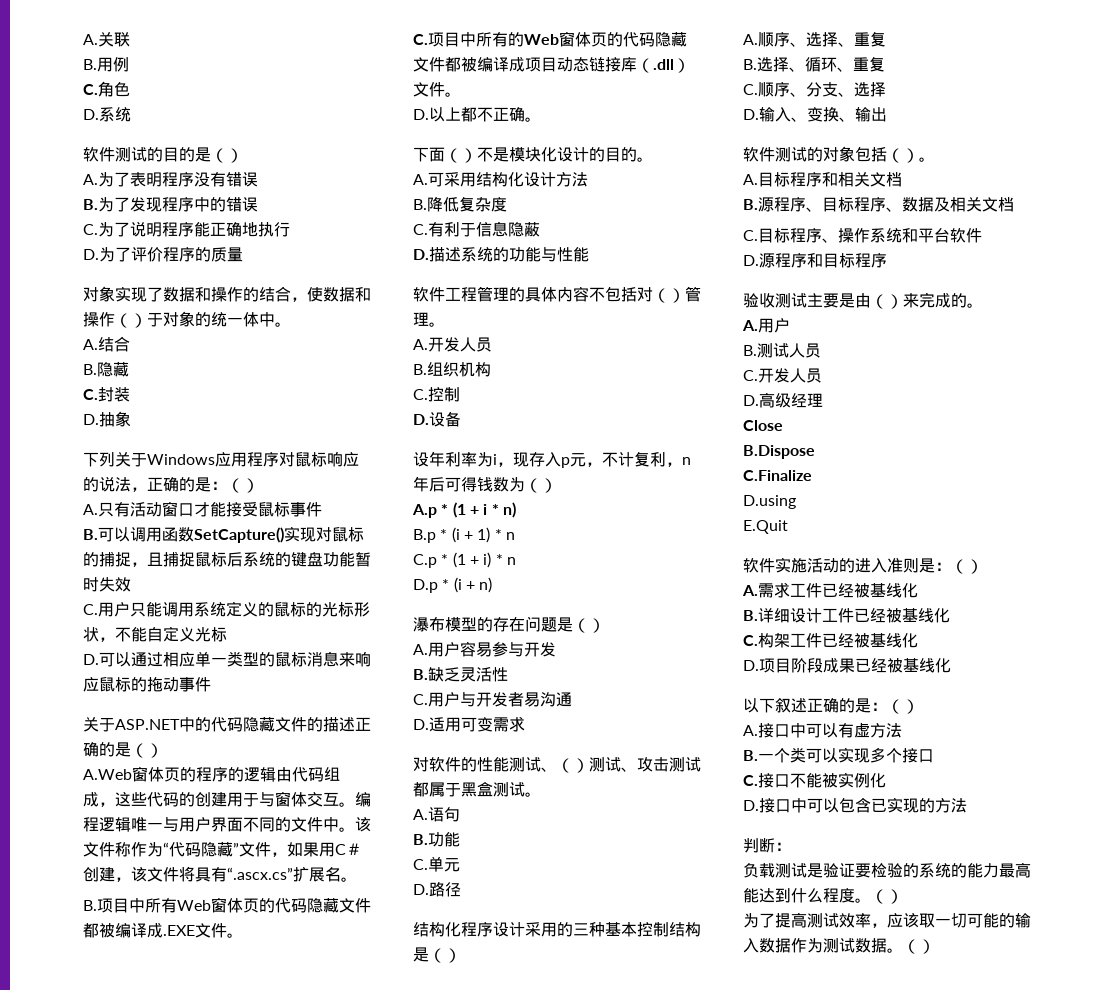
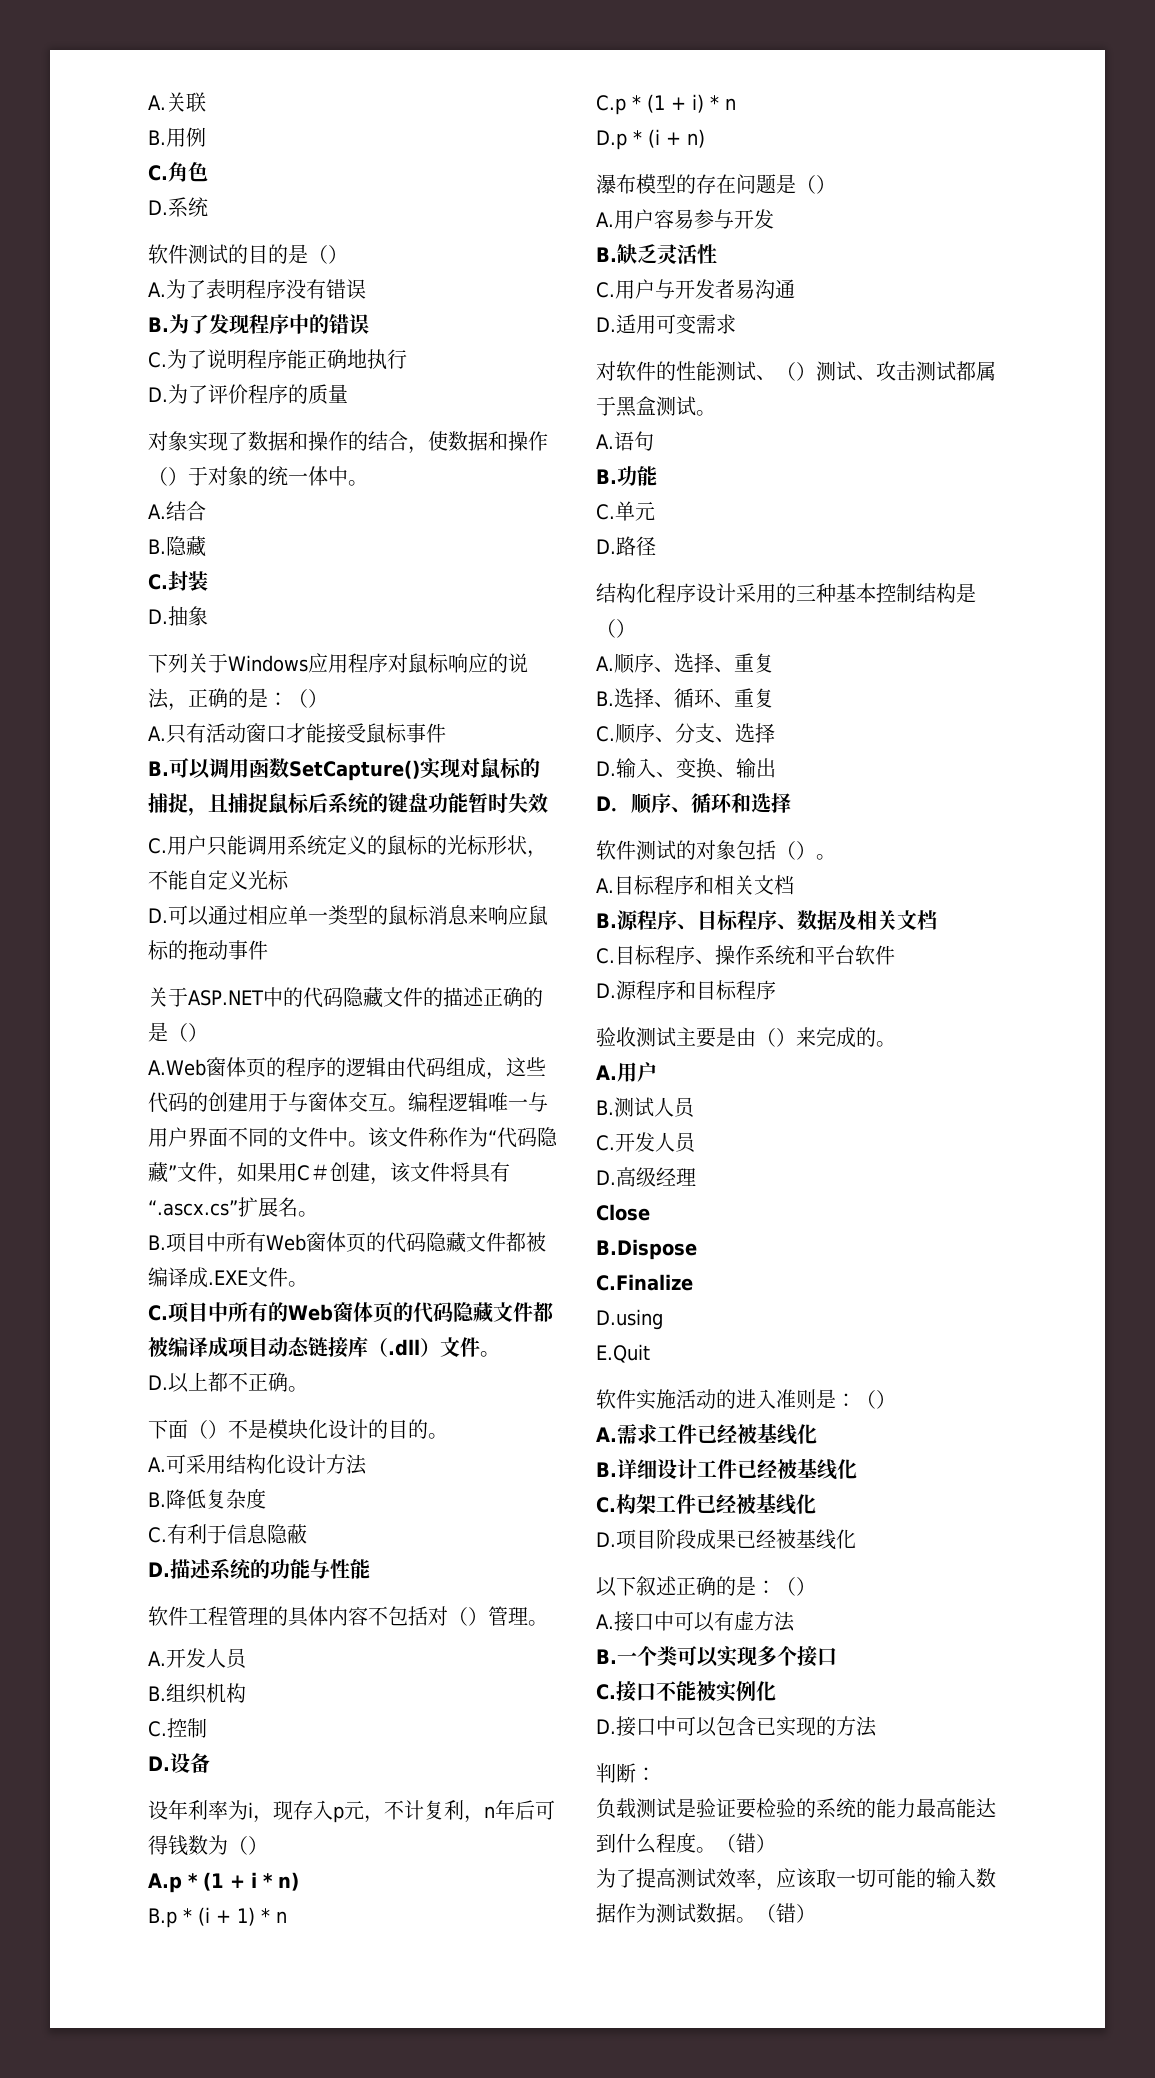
(887, 114) none -> [596,793,791,814] // D．顺序、循环和选择
(887, 896) none -> [736,1833,756,1853] 错
(919, 946) none -> [776,1903,796,1923] 错

